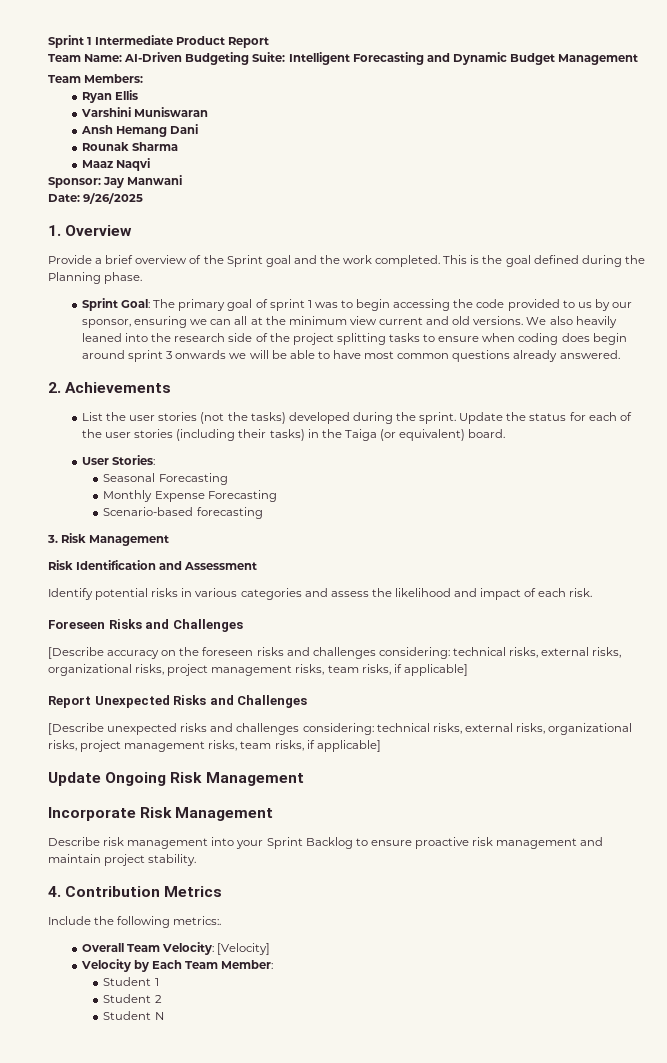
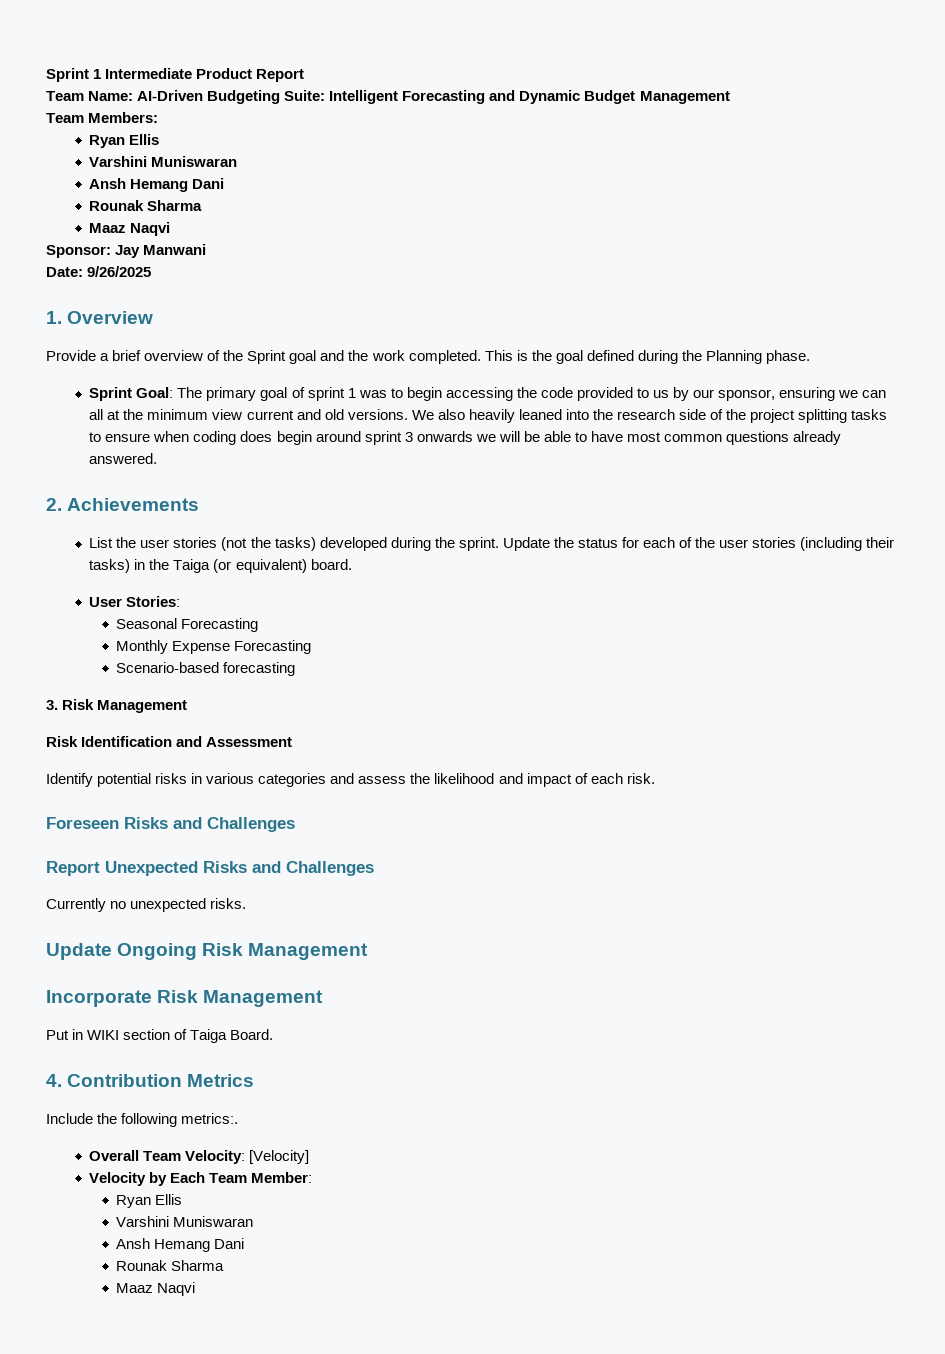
[48,647,622,659] [48,664,468,676] // [Describe accuracy on the foreseen risks and challenges considering: technical risks, external risks, organizational risks, project management risks, team risks, if applicable] -> (295, 824) none
[48,723,633,735] [48,740,381,752] [Describe unexpected risks and challenges considering: technical risks, external risks, organizational risks, project management risks, team risks, if applicable] -> [46,898,247,912] Currently no unexpected risks.
[48,837,604,849] [48,854,197,866] Describe risk management into your Sprint Backlog to ensure proactive risk management and maintain project stability. -> [46,1029,274,1043] Put in WIKI section of Taiga Board.
[103,977,159,986] [103,994,162,1003] [103,1011,164,1020] Student 1 // Student 2 // Student N -> [116,1194,183,1208] [116,1216,254,1227] [116,1238,245,1252] [116,1260,225,1271] [116,1282,196,1296] Ryan Ellis // Varshini Muniswaran // Ansh Hemang Dani // Rounak Sharma // Maaz Naqvi

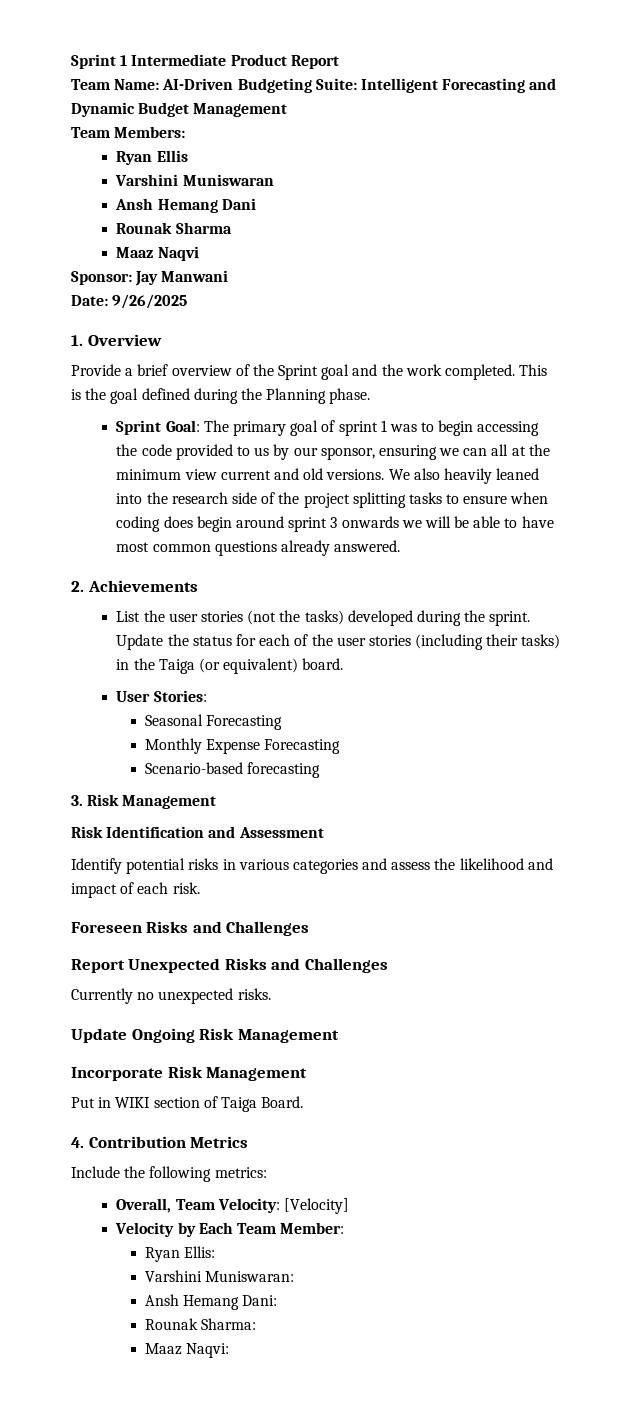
[181,1113,239,1124] [89,1150,140,1161] metrics:. // Overall -> [214,1167,267,1178] [116,1198,172,1213] metrics: // Overall,
[155,1194,183,1205] [116,1216,254,1227] [116,1238,245,1252] [116,1260,225,1271] [116,1282,196,1296] Ellis // Varshini Muniswaran // Ansh Hemang Dani // Rounak Sharma // Maaz Naqvi -> [183,1246,215,1258] [144,1270,294,1282] [144,1294,278,1310] [144,1318,256,1330] [144,1343,229,1358] Ellis: // Varshini Muniswaran: // Ansh Hemang Dani: // Rounak Sharma: // Maaz Naqvi:

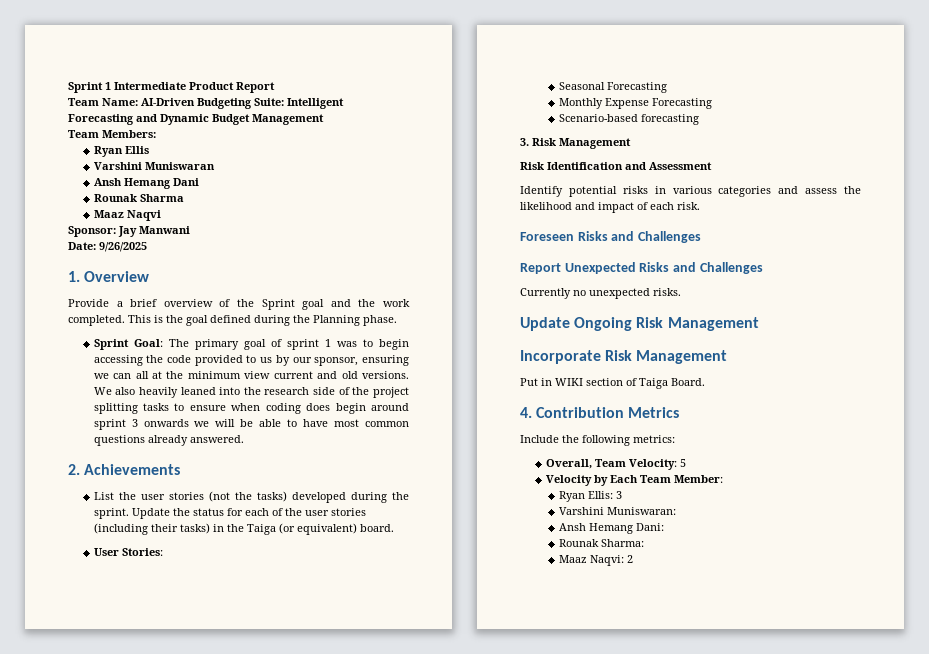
[283,1198,349,1214] [Velocity] -> [679,459,686,467] 5
(215, 1252) none -> [616,491,623,499] 3
(229, 1350) none -> [627,555,634,563] 2

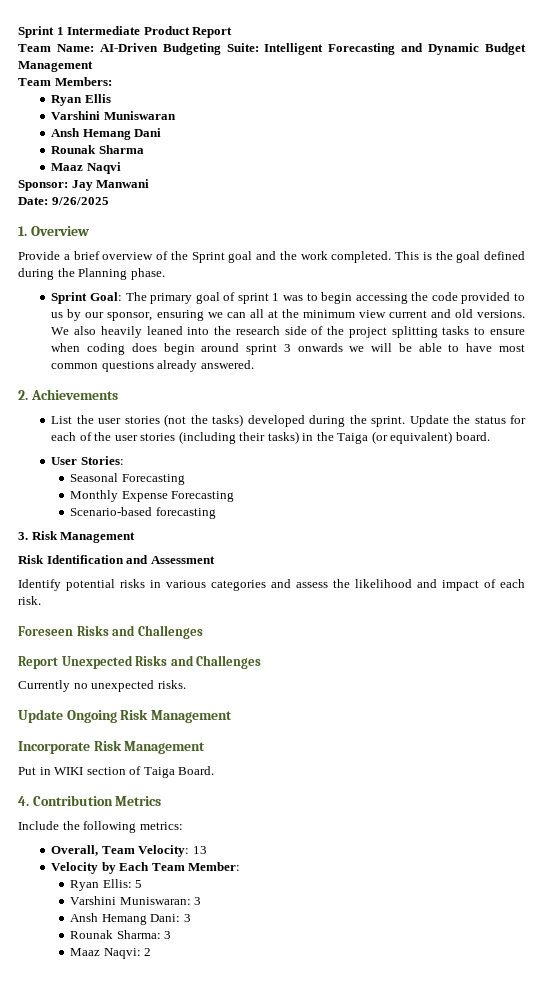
[679,459,686,467] 5 -> [192,846,207,854] 13
[616,491,623,499] 3 -> [135,880,143,888] 5
(677, 511) none -> [194,897,202,905] 3
(665, 527) none -> [183,914,191,922] 3
(645, 543) none -> [164,931,172,939] 3

